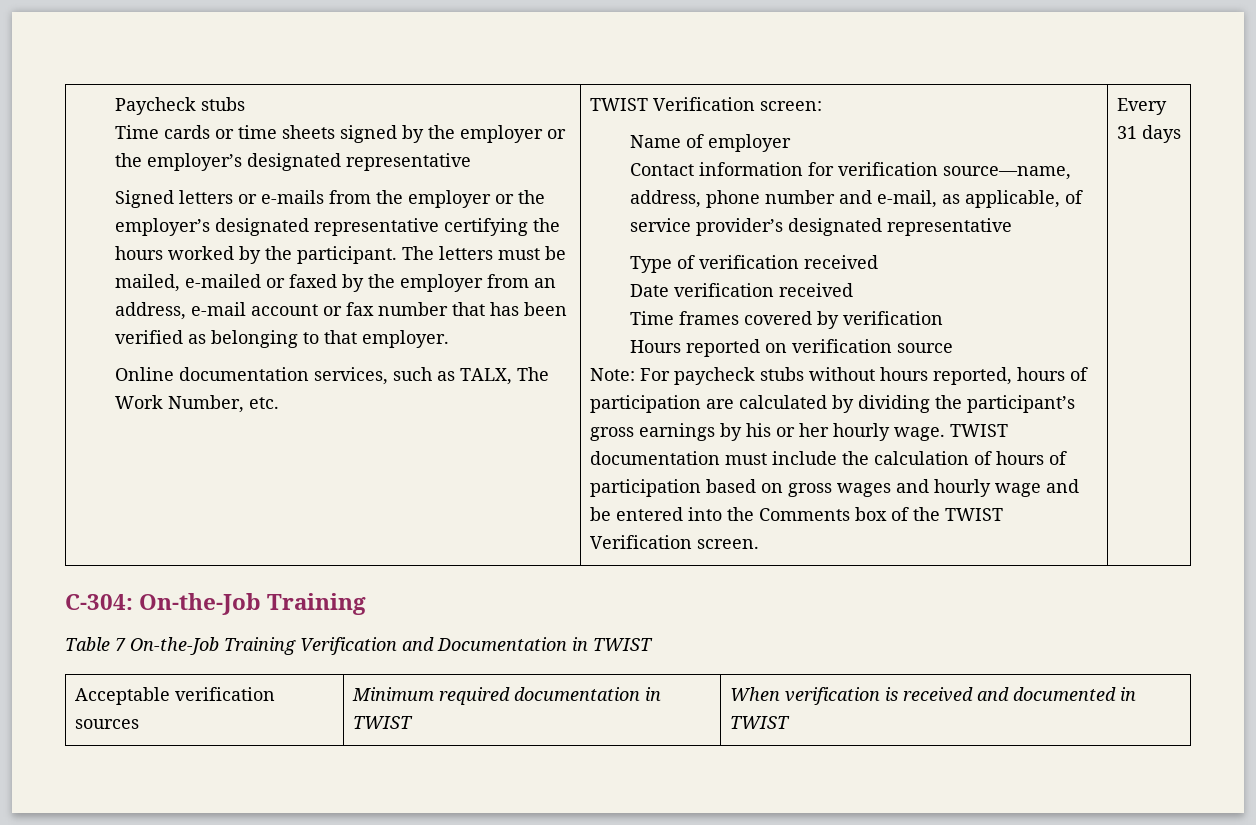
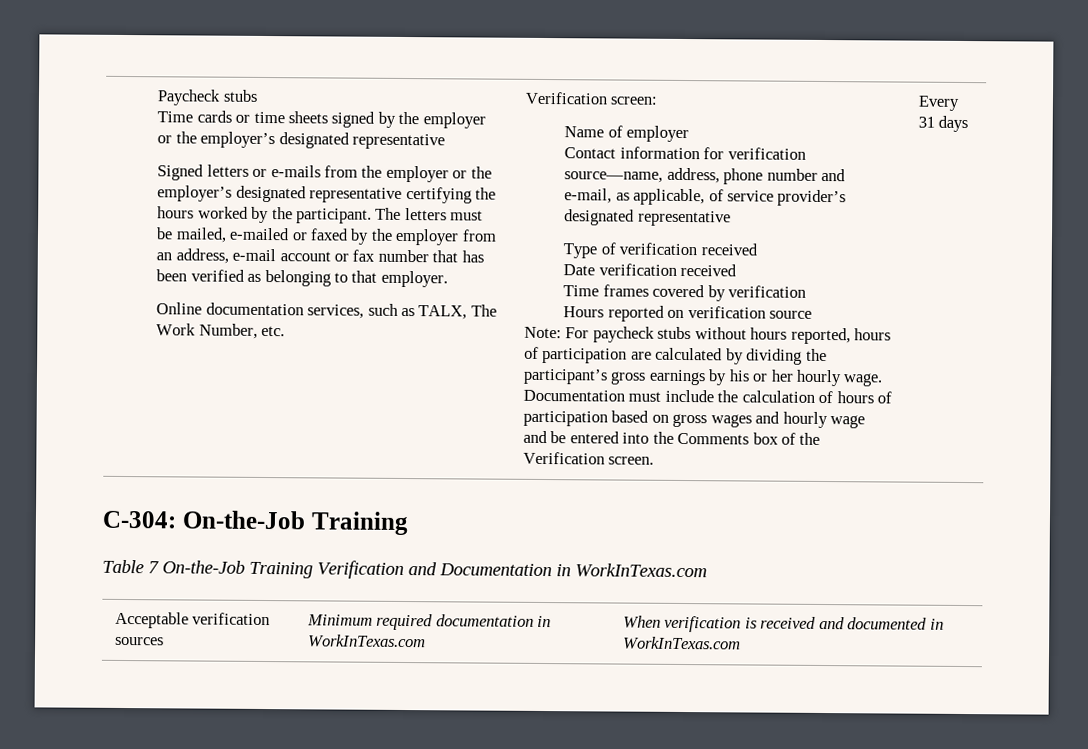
[589,98,648,111] TWIST -> (286, 331) none
[949,424,1008,437] [589,451,720,465] TWIST documentation -> [522,389,625,402] Documentation
[944,508,1003,521] TWIST -> (821, 438) none
[593,638,653,651] TWIST -> [575,563,707,578] WorkInTexas.com
[352,716,413,729] TWIST -> [307,634,426,648] WorkInTexas.com
[729,716,790,729] TWIST -> [622,636,741,650] WorkInTexas.com

